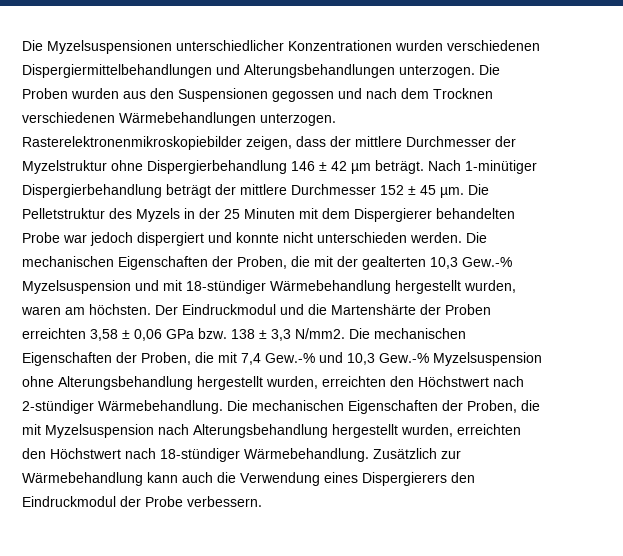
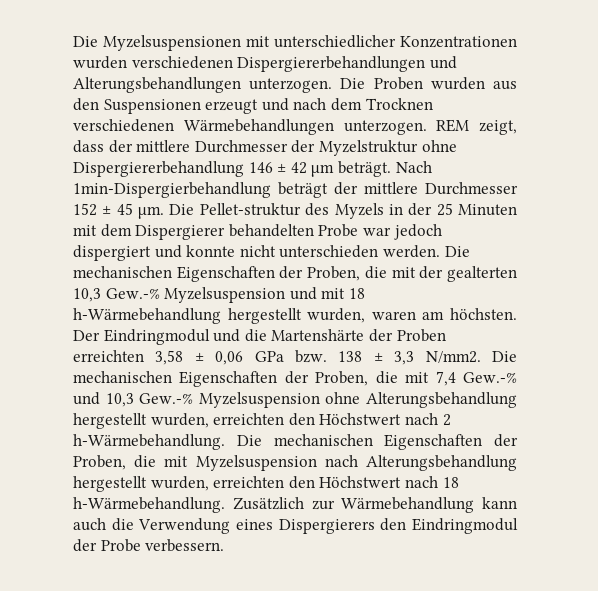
(172, 47) none -> [246,36,270,47] mit
[22,64,212,78] Dispergiermittelbehandlungen -> [237,56,426,72] Dispergiererbehandlungen
[272,91,334,102] gegossen -> [205,99,259,114] erzeugt
[22,136,292,150] Rasterelektronenmikroskopiebilder zeigen, -> [436,119,517,135] REM zeigt,
[147,160,287,174] Dispergierbehandlung -> [73,161,244,177] Dispergiererbehandlung
[465,160,537,174] [22,184,162,198] 1-minütiger Dispergierbehandlung -> [73,182,271,198] 1min-Dispergierbehandlung
[22,208,105,219] Pelletstruktur -> [199,203,301,216] Pellet-struktur
[186,280,391,294] 18-stündiger Wärmebehandlung -> [348,288,365,299] [73,308,221,324] 18 h-Wärmebehandlung
[182,304,276,315] Eindruckmodul -> [103,329,210,345] Eindringmodul
[22,400,223,414] 2-stündiger Wärmebehandlung. -> [442,414,451,426] [73,434,225,450] 2 h-Wärmebehandlung.
[160,448,369,462] 18-stündiger Wärmebehandlung. -> [442,477,459,488] [73,497,225,513] 18 h-Wärmebehandlung.
[22,496,116,507] Eindruckmodul -> [412,518,518,534] Eindringmodul

